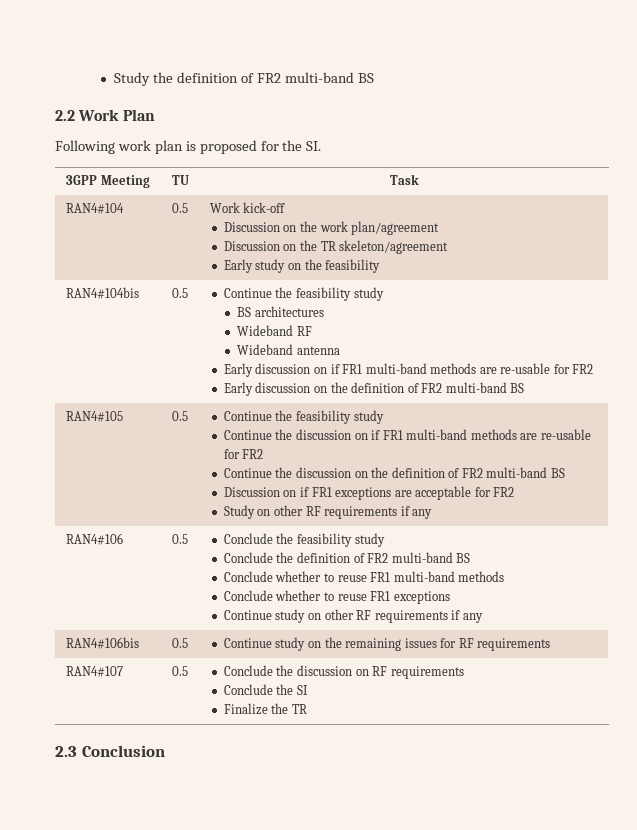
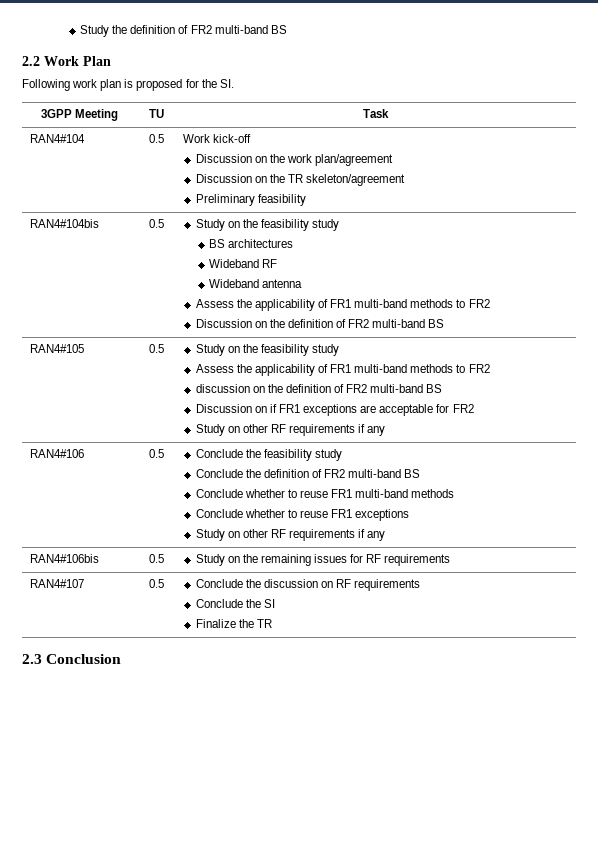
[223,259,322,273] Early study on the -> [195,194,255,206] Preliminary
[223,288,272,298] Continue -> [195,219,240,231] Study on
[223,363,594,377] [223,382,311,396] Early discussion on if FR1 multi-band methods are re-usable for FR2 // Early discussion -> [195,299,490,311] [195,319,252,328] Assess the applicability of FR1 multi-band methods to FR2 // Discussion
[223,410,384,424] [223,429,591,440] [223,449,264,459] [223,467,293,478] Continue the feasibility study // Continue the discussion on if FR1 multi-band methods are re-usable for FR2 // Continue the -> [195,344,340,356] [195,364,490,376] Study on the feasibility study // Assess the applicability of FR1 multi-band methods to FR2 //
[223,609,306,623] Continue study -> [195,529,225,541] Study
[223,637,306,651] Continue study -> [195,554,225,566] Study

